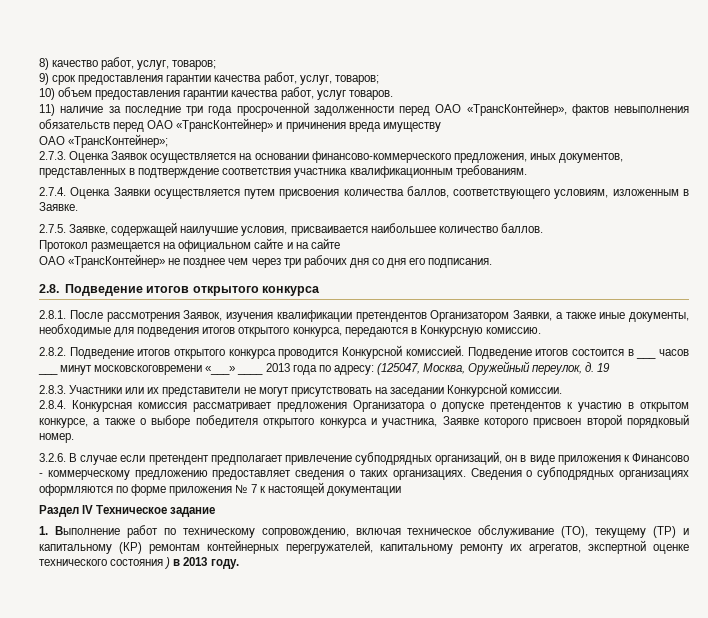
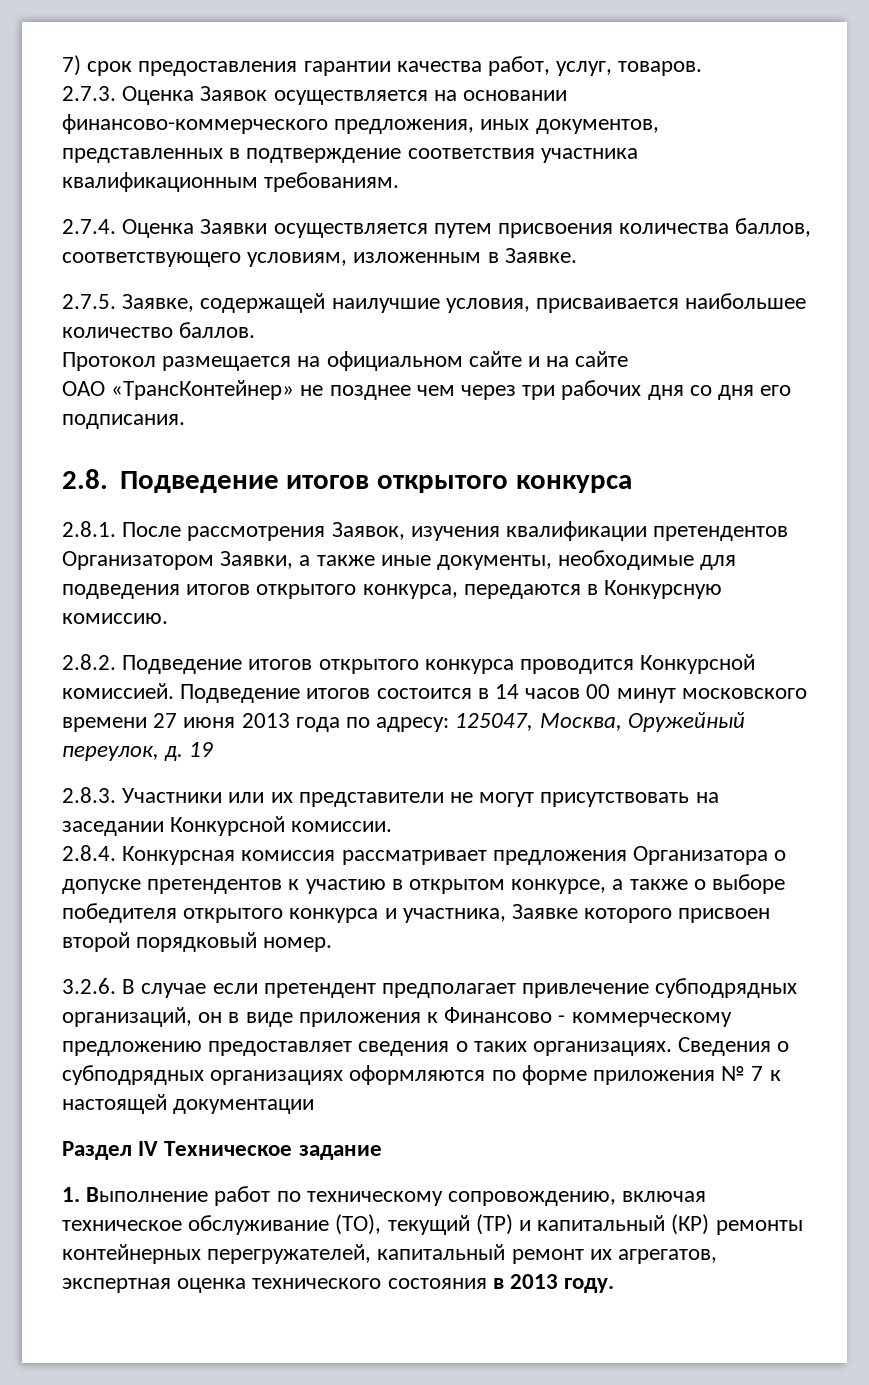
[39,57,217,70] [39,73,49,85] 8) качество работ, услуг, товаров; // 9) -> [62,55,81,76] 7)
[334,75,379,85] [39,87,393,100] [39,102,689,116] [39,118,441,132] [39,134,169,148] товаров; // 10) объем предоставления гарантии качества работ, услуг товаров. // 11) наличие за последние три года просроченной задолженности перед ОАО «ТрансКонтейнер», фактов невыполнения обязательств перед ОАО «ТрансКонтейнер» и причинения вреда имуществу // ОАО «ТрансКонтейнер»; -> [618,61,703,76] товаров.
[636,356,657,359] [659,349,690,356] [38,365,264,375] ___ часов ___ минут московскоговремени «___» ____ -> [495,684,807,703] [62,713,236,732] 14 часов 00 минут московского времени 27 июня
[376,363,420,375] (125047, -> [455,713,534,731] 125047,
[595,528,647,538] текущему -> [387,1215,470,1235] текущий
[39,540,689,554] капитальному (КР) ремонтам контейнерных перегружателей, капитальному ремонту их агрегатов, экспертной оценке -> [537,1214,803,1235] [62,1244,718,1264] [62,1278,247,1293] капитальный (КР) ремонты контейнерных перегружателей, капитальный ремонт их агрегатов, экспертная оценка
[164,557,171,569] ) -> (487, 1283) none

